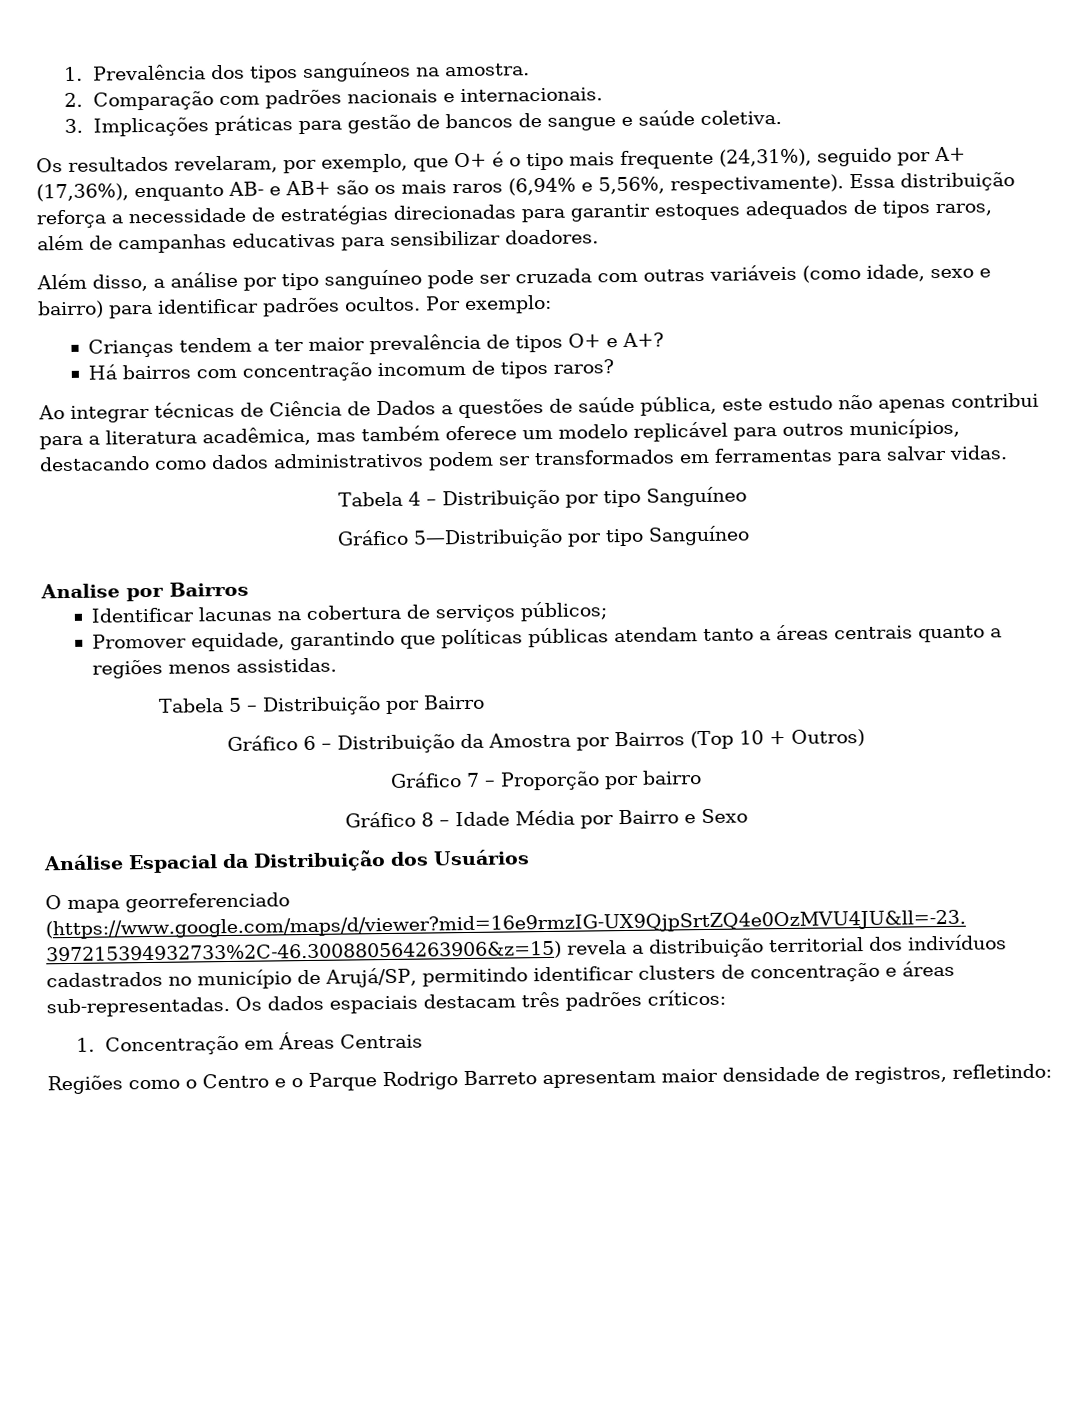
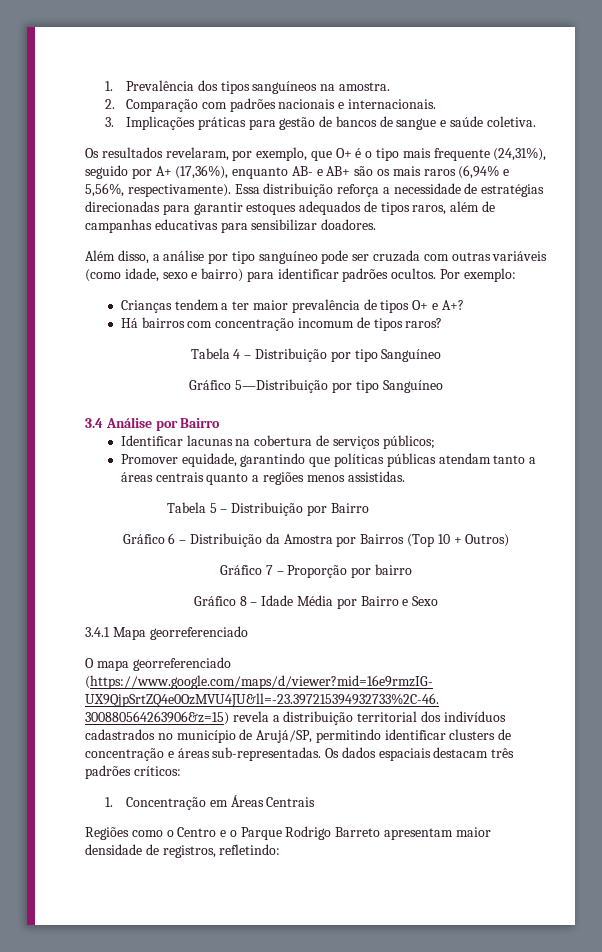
[38,392,1039,423] [39,418,960,450] [39,445,1008,472] // Ao integrar técnicas de Ciência de Dados a questões de saúde pública, este estudo não apenas contribui para a literatura acadêmica, mas também oferece um modelo replicável para outros municípios, destacando como dados administrativos podem ser transformados em ferramentas para salvar vidas. -> (443, 323) none
[40,581,249,602] Analise por Bairros -> [85,417,221,431] 3.4 Análise por Bairro
[43,849,530,874] Análise Espacial da Distribuição dos Usuários -> [85,626,248,640] 3.4.1 Mapa georreferenciado

